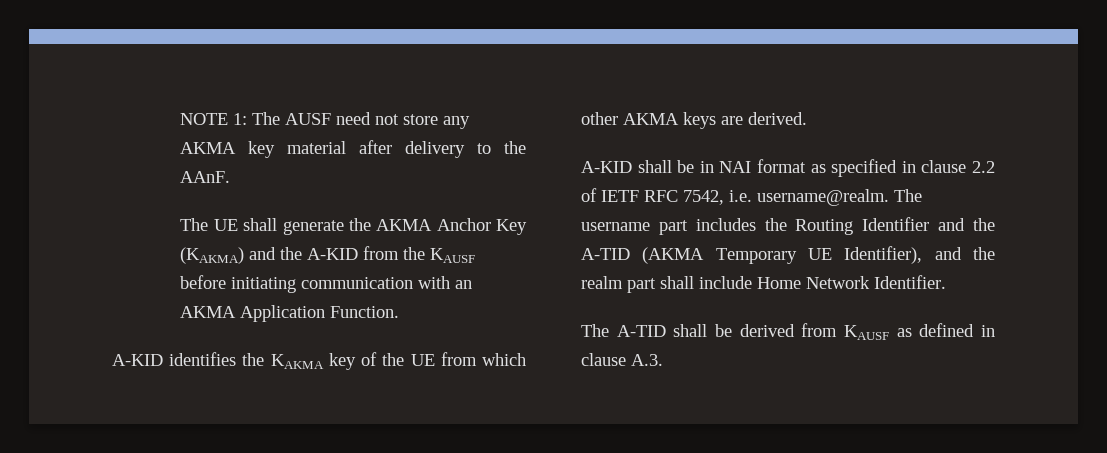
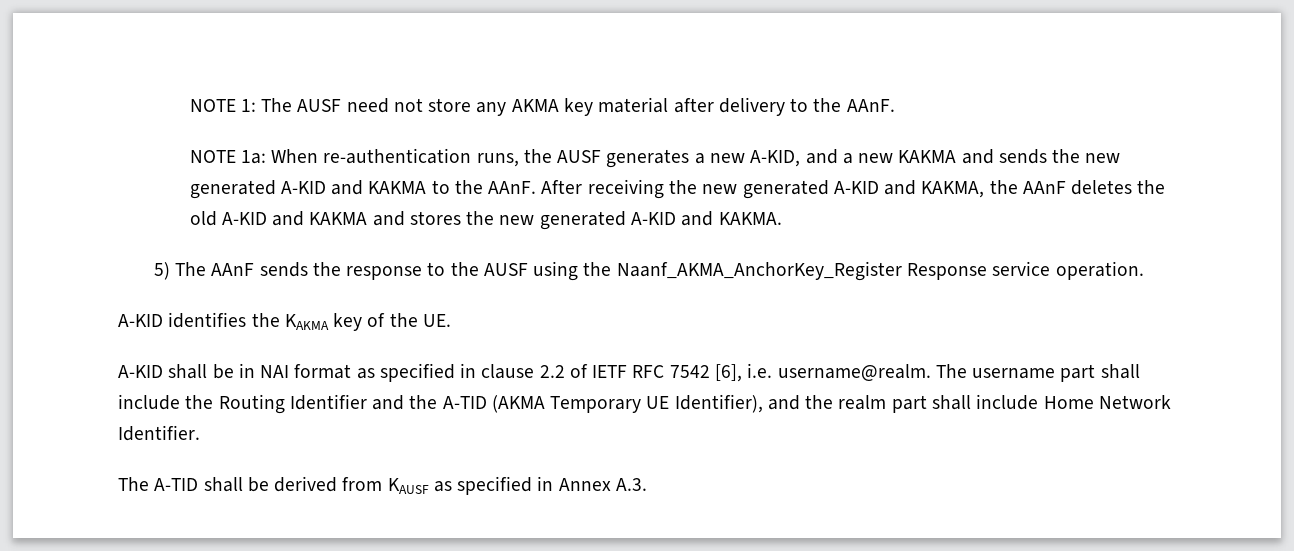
[180,218,527,235] [180,246,476,264] [180,275,473,293] [180,305,400,322] The UE shall generate the AKMA Anchor Key (KAKMA) and the A-KID from the KAUSF before initiating communication with an AKMA Application Function. -> [189,148,1121,168] [189,179,1166,199] [189,211,782,230] [153,261,1144,281] NOTE 1a: When re-authentication runs, the AUSF generates a new A-KID, and a new KAKMA and sends the new generated A-KID and KAKMA to the AAnF. After receiving the new generated A-KID and KAKMA, the AAnF deletes the old A-KID and KAKMA and stores the new generated A-KID and KAKMA. // 5) The AAnF sends the response to the AUSF using the Naanf_AKMA_AnchorKey_Register Response service operation.
[410,352,526,366] [581,112,807,129] UE from which other AKMA keys are derived. -> [422,314,451,327] UE.
[683,190,724,205] 7542, -> [669,364,742,382] 7542 [6],
[695,218,756,231] includes -> [1100,364,1140,379] [118,394,180,410] shall include
[919,323,995,337] [581,353,626,366] defined in clause -> [457,476,611,495] specified in Annex

